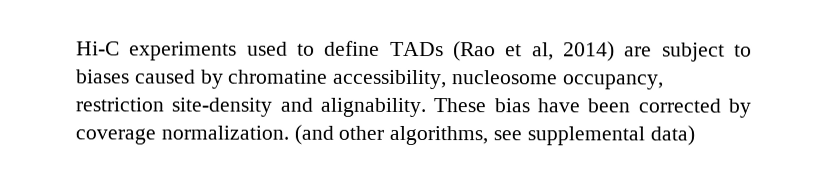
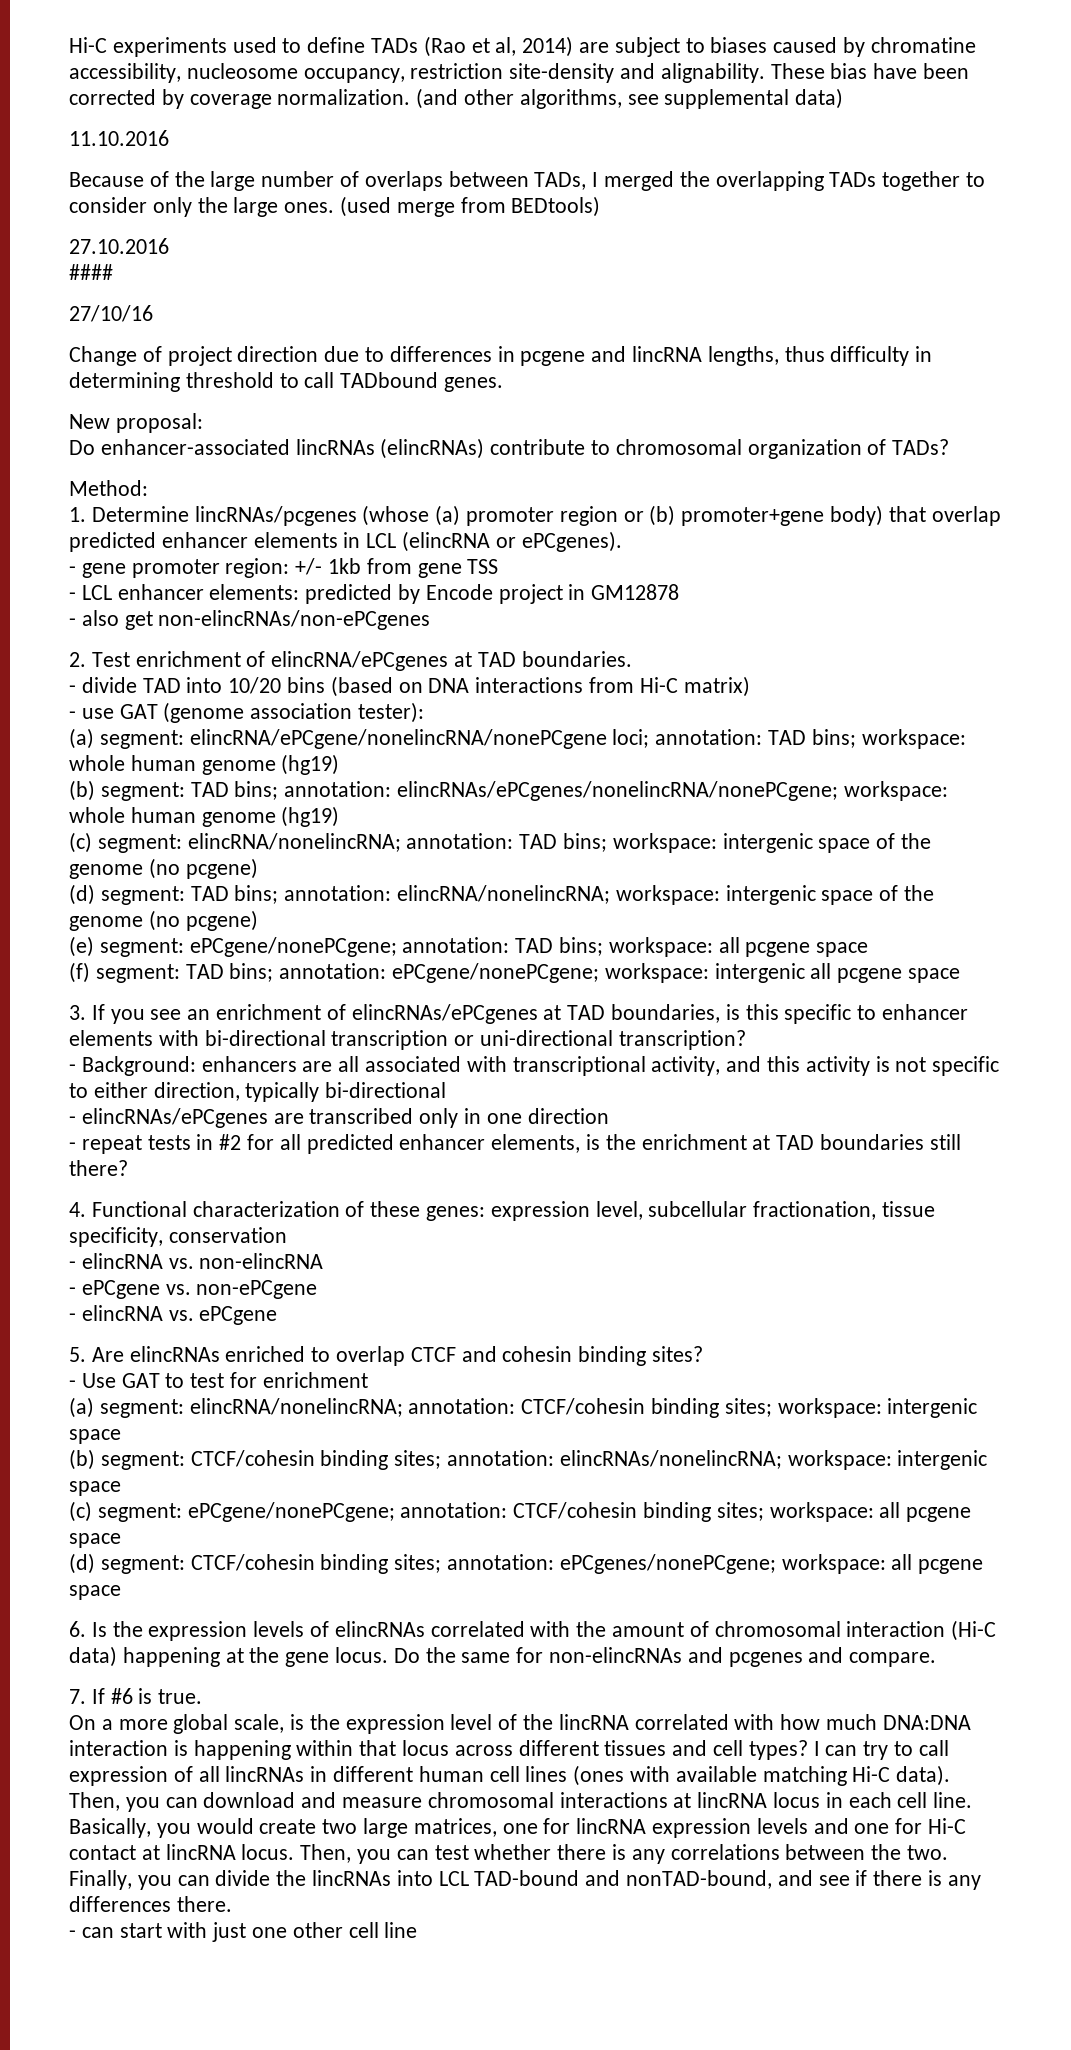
(695, 135) none -> [69,130,169,146] [69,171,986,191] [69,196,601,217] [69,238,169,254] [69,264,113,280] [69,305,153,322] [69,346,933,366] [69,372,504,392] [69,413,203,433] [69,438,950,459] [69,480,148,496] [69,505,1001,526] [69,531,622,552] [69,558,499,578] [69,584,680,604] [69,610,431,630] [69,651,632,671] [69,676,750,697] [69,702,425,723] [69,728,966,749] [69,754,340,775] [69,780,948,801] [69,806,340,827] [69,832,932,853] [69,858,258,879] [69,884,935,905] [69,910,258,931] [69,936,869,957] [69,962,961,983] [69,1004,969,1024] [69,1030,746,1050] [69,1056,1000,1076] [69,1082,447,1102] [69,1108,609,1128] [69,1134,961,1154] [69,1160,128,1176] [69,1201,936,1221] [69,1227,287,1247] [69,1253,324,1269] [69,1280,318,1299] [69,1305,278,1325] [69,1346,704,1366] [69,1372,368,1388] [69,1397,978,1418] [69,1429,121,1444] [69,1449,988,1470] [69,1481,121,1496] [69,1501,972,1522] [69,1533,121,1548] [69,1553,984,1574] [69,1585,121,1600] [69,1620,997,1641] [69,1646,937,1667] [69,1688,203,1704] [69,1714,971,1734] [69,1740,949,1760] [69,1765,951,1786] [69,1792,973,1812] [69,1818,967,1838] [69,1844,949,1864] [69,1870,981,1890] [69,1896,232,1912] [69,1922,418,1942] // 11.10.2016 // Because of the large number of overlaps between TADs, I merged the overlapping TADs together to consider only the large ones. (used merge from BEDtools) // 27.10.2016 // #### // 27/10/16 // Change of project direction due to differences in pcgene and lincRNA lengths, thus difficulty in determining threshold to call TADbound genes. // New proposal: // Do enhancer-associated lincRNAs (elincRNAs) contribute to chromosomal organization of TADs? // Method: // 1. Determine lincRNAs/pcgenes (whose (a) promoter region or (b) promoter+gene body) that overlap predicted enhancer elements in LCL (elincRNA or ePCgenes). // - gene promoter region: +/- 1kb from gene TSS // - LCL enhancer elements: predicted by Encode project in GM12878 // - also get non-elincRNAs/non-ePCgenes // 2. Test enrichment of elincRNA/ePCgenes at TAD boundaries. // - divide TAD into 10/20 bins (based on DNA interactions from Hi-C matrix) // - use GAT (genome association tester): // (a) segment: elincRNA/ePCgene/nonelincRNA/nonePCgene loci; annotation: TAD bins; workspace: whole human genome (hg19) // (b) segment: TAD bins; annotation: elincRNAs/ePCgenes/nonelincRNA/nonePCgene; workspace: whole human genome (hg19) // (c) segment: elincRNA/nonelincRNA; annotation: TAD bins; workspace: intergenic space of the genome (no pcgene) // (d) segment: TAD bins; annotation: elincRNA/nonelincRNA; workspace: intergenic space of the genome (no pcgene) // (e) segment: ePCgene/nonePCgene; annotation: TAD bins; workspace: all pcgene space // (f) segment: TAD bins; annotation: ePCgene/nonePCgene; workspace: intergenic all pcgene space // 3. If you see an enrichment of elincRNAs/ePCgenes at TAD boundaries, is this specific to enhancer elements with bi-directional transcription or uni-directional transcription? // - Background: enhancers are all associated with transcriptional activity, and this activity is not specific to either direction, typically bi-directional // - elincRNAs/ePCgenes are transcribed only in one direction // - repeat tests in #2 for all predicted enhancer elements, is the enrichment at TAD boundaries still there? // 4. Functional characterization of these genes: expression level, subcellular fractionation, tissue specificity, conservation // - elincRNA vs. non-elincRNA // - ePCgene vs. non-ePCgene // - elincRNA vs. ePCgene // 5. Are elincRNAs enriched to overlap CTCF and cohesin binding sites? // - Use GAT to test for enrichment // (a) segment: elincRNA/nonelincRNA; annotation: CTCF/cohesin binding sites; workspace: intergenic space // (b) segment: CTCF/cohesin binding sites; annotation: elincRNAs/nonelincRNA; workspace: intergenic space // (c) segment: ePCgene/nonePCgene; annotation: CTCF/cohesin binding sites; workspace: all pcgene space // (d) segment: CTCF/cohesin binding sites; annotation: ePCgenes/nonePCgene; workspace: all pcgene space // 6. Is the expression levels of elincRNAs correlated with the amount of chromosomal interaction (Hi-C data) happening at the gene locus. Do the same for non-elincRNAs and pcgenes and compare. // 7. If #6 is true. // On a more global scale, is the expression level of the lincRNA correlated with how much DNA:DNA interaction is happening within that locus across different tissues and cell types? I can try to call expression of all lincRNAs in different human cell lines (ones with available matching Hi-C data). Then, you can download and measure chromosomal interactions at lincRNA locus in each cell line. Basically, you would create two large matrices, one for lincRNA expression levels and one for Hi-C contact at lincRNA locus. Then, you can test whether there is any correlations between the two. Finally, you can divide the lincRNAs into LCL TAD-bound and nonTAD-bound, and see if there is any differences there. // - can start with just one other cell line

